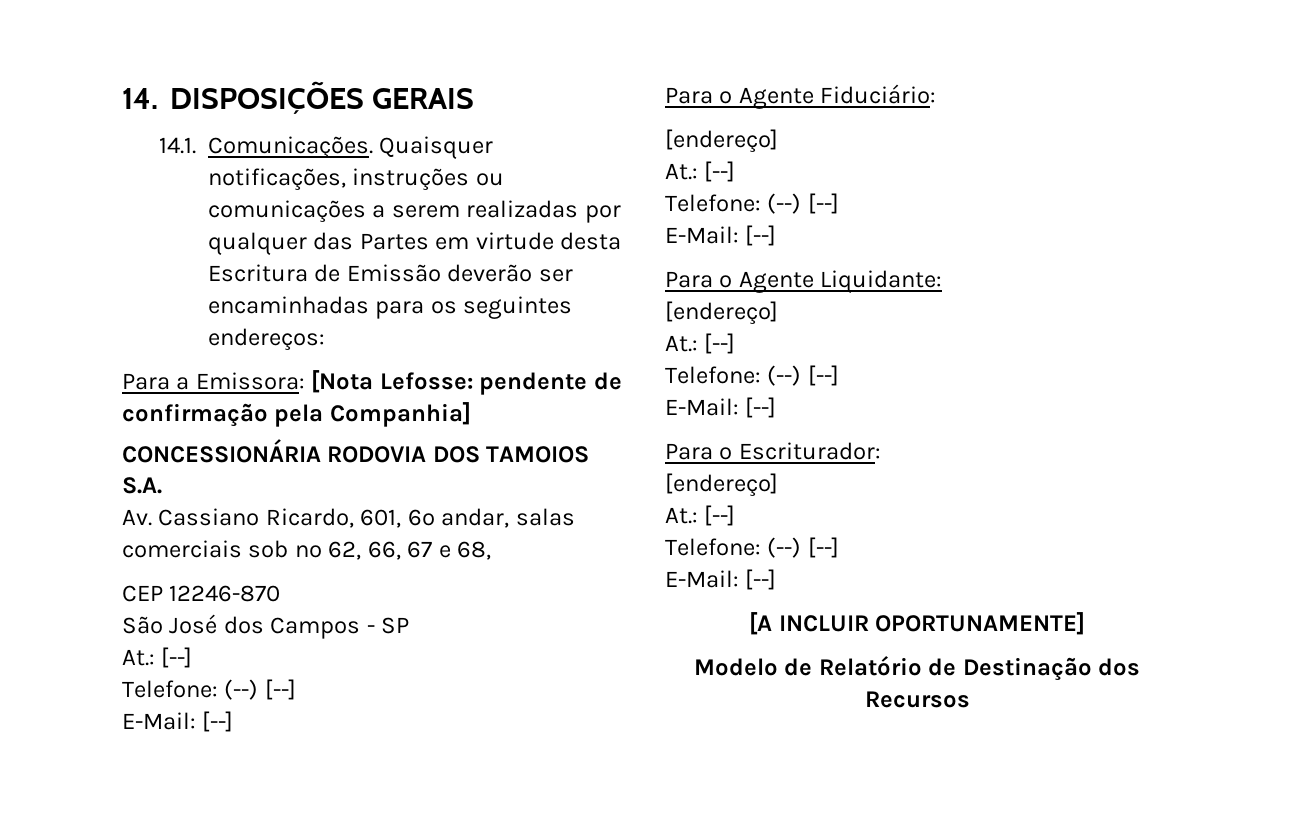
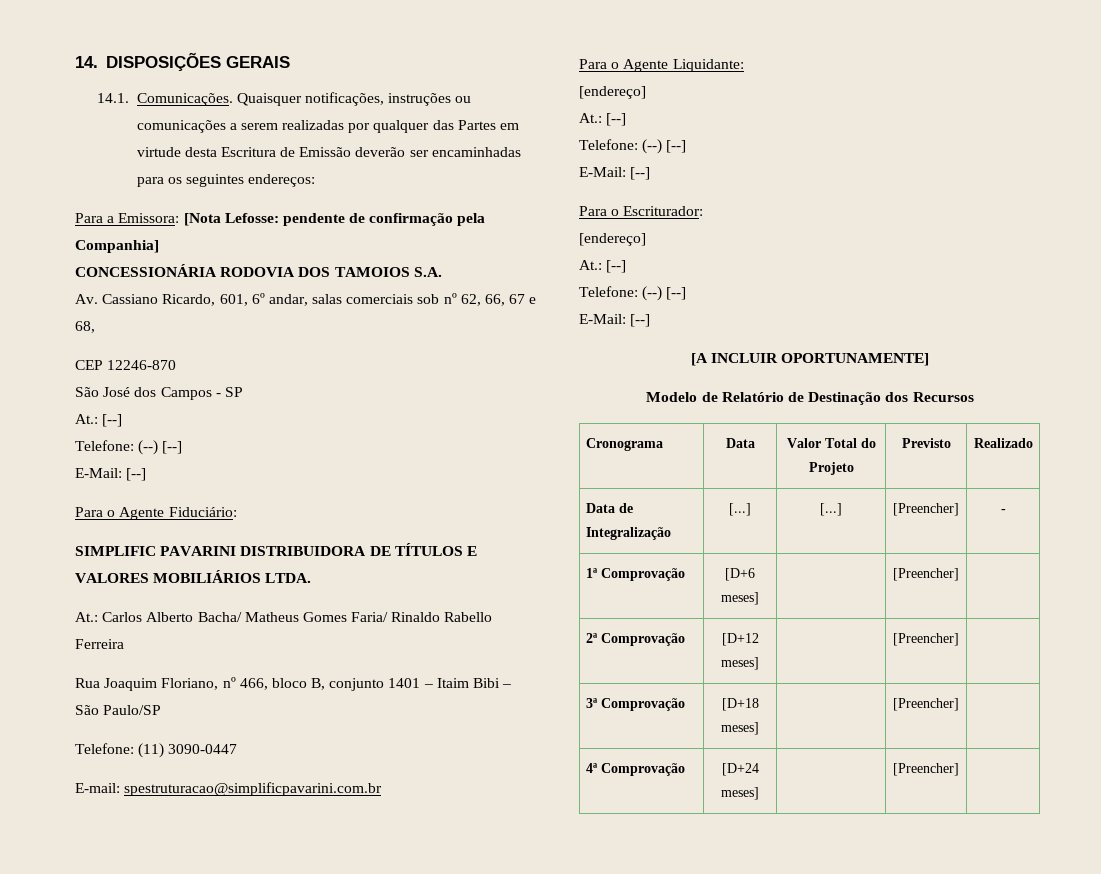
[665,129,778,153] [665,161,736,182] [665,193,839,214] [665,225,777,246] [endereço] // At.: [--] // Telefone: (--) [--] // E-Mail: [--] -> [75,543,477,556] [75,570,312,583] [75,612,493,622] [75,639,124,649] [75,677,512,691] [75,705,162,715] [75,743,238,758] [75,782,383,796] SIMPLIFIC PAVARINI DISTRIBUIDORA DE TÍTULOS E VALORES MOBILIÁRIOS LTDA. // At.: Carlos Alberto Bacha/ Matheus Gomes Faria/ Rinaldo Rabello Ferreira // Rua Joaquim Floriano, nº 466, bloco B, conjunto 1401 – Itaim Bibi – São Paulo/SP // Telefone: (11) 3090-0447 // E-mail: spestruturacao@simplificpavarini.com.br
(970, 699) none -> [585,438,663,451] [725,438,755,448] [786,438,876,448] [808,462,854,475] [901,438,951,448] [973,438,1033,448] [585,503,633,513] [585,527,671,540] [729,503,751,516] [820,503,842,516] [893,503,959,516] [1000,509,1006,513] [585,568,685,581] [725,568,755,581] [721,592,759,605] [893,568,959,581] [585,633,685,646] [721,633,759,646] [721,657,759,670] [893,633,959,646] [585,698,685,711] [721,698,759,711] [721,722,759,735] [893,698,959,711] [585,763,685,776] [721,763,759,776] [721,787,759,800] [893,763,959,776] // Cronograma | Data | Valor Total do Projeto | Previsto | Realizado // Data de Integralização | [...] | [...] | [Preencher] | - // 1ª Comprovação | [D+6 meses] | | [Preencher] | // 2ª Comprovação | [D+12 meses] | | [Preencher] | // 3ª Comprovação | [D+18 meses] | | [Preencher] | // 4ª Comprovação | [D+24 meses] | | [Preencher] |

